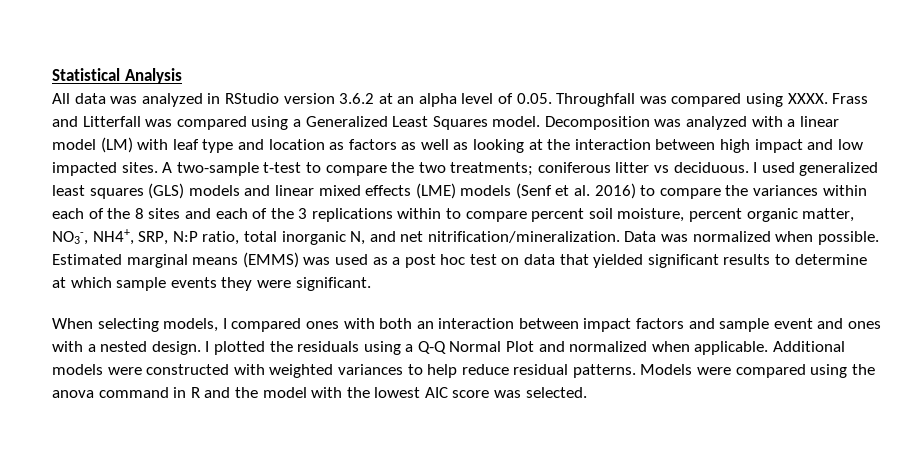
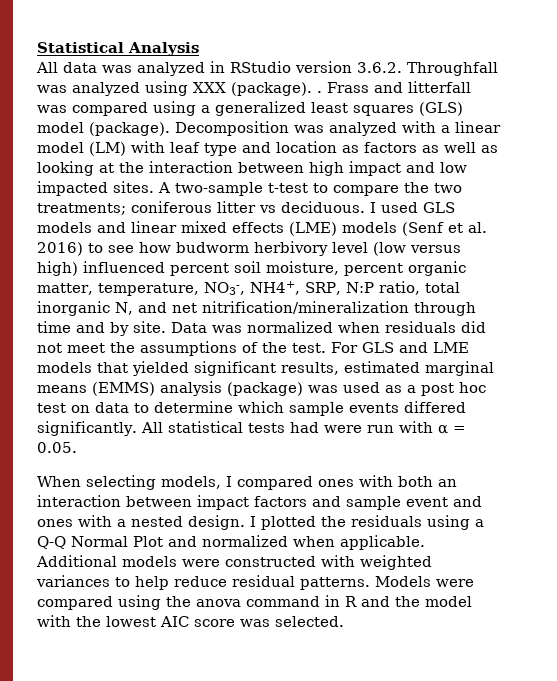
[339,93,828,107] 3.6.2 at an alpha level of 0.05. Throughfall was compared using XXXX. -> [357,62,498,76] [37,81,322,96] 3.6.2. Throughfall was analyzed using XXX (package). .
[82,116,141,127] Litterfall -> [408,81,471,93] litterfall
[305,116,541,130] Generalized Least Squares model. -> [215,101,463,116] [37,122,170,136] generalized least squares (GLS) model (package).
[799,162,879,176] [52,183,185,199] generalized least squares (GLS) -> [423,202,455,213] GLS
[659,185,867,199] [52,208,527,222] compare the variances within each of the 8 sites and each of the 3 replications within to compare -> [108,241,461,256] [37,261,165,276] see how budworm herbivory level (low versus high) influenced
(855, 215) none -> [97,283,199,296] temperature,
[427,231,879,245] [52,254,122,265] nitrification/mineralization. Data was normalized when possible. Estimated -> [201,301,476,316] [37,321,486,336] [37,341,469,356] [37,361,420,376] nitrification/mineralization through time and by site. Data was normalized when residuals did not meet the assumptions of the test. For GLS and LME models that yielded significant results, estimated
(299, 260) none -> [160,381,303,396] analysis (package)
[559,254,771,268] that yielded significant results -> (129, 407) none
[52,277,66,288] at -> (233, 407) none
[221,277,371,291] they were significant. -> [404,401,466,413] [37,421,466,436] [37,442,77,453] differed significantly. All statistical tests had were run with α = 0.05.

